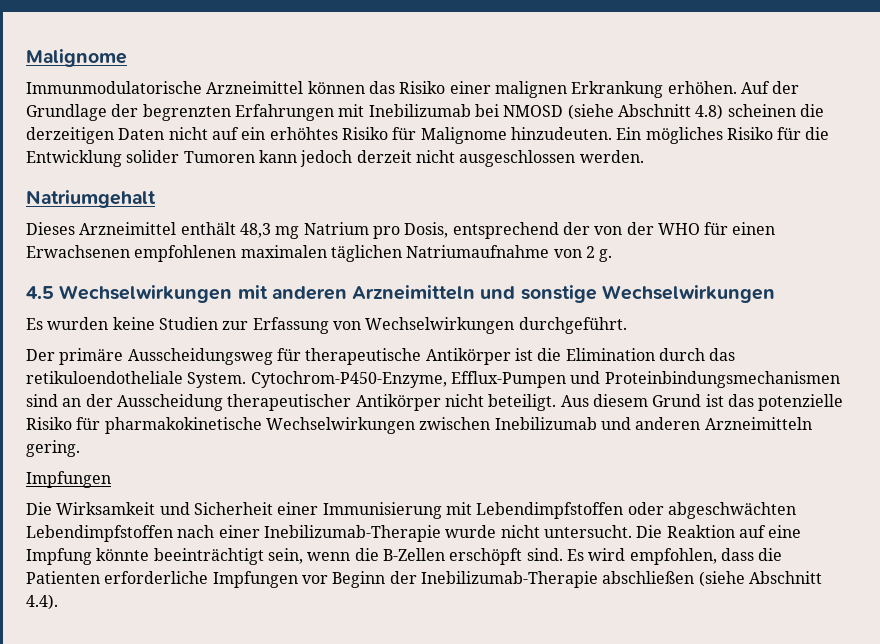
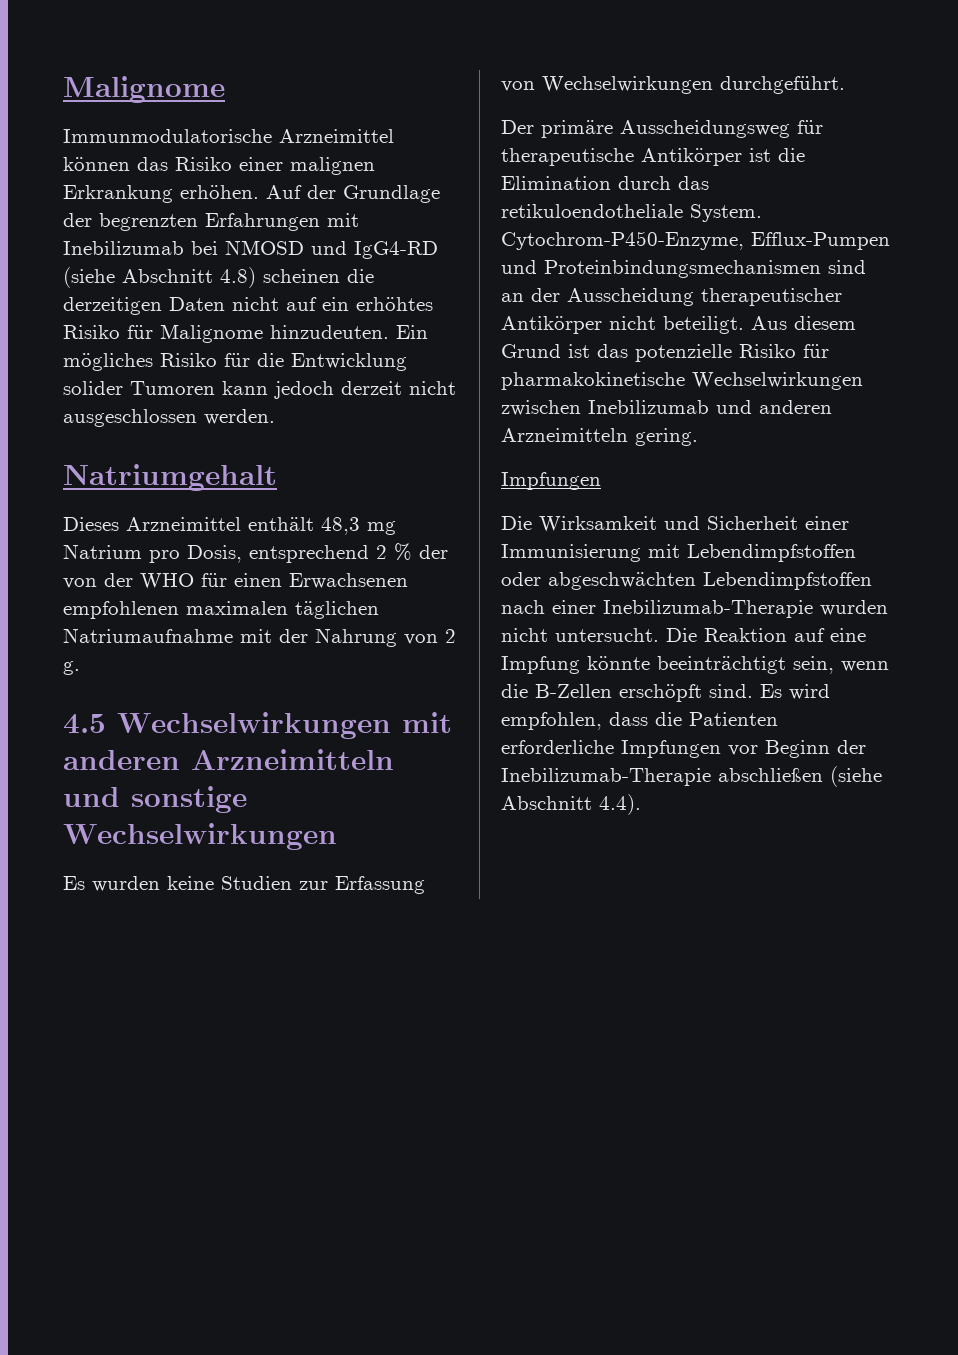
(564, 111) none -> [311,241,438,259] und IgG4-RD
(559, 230) none -> [376,543,412,561] 2 %
(550, 251) none -> [240,628,397,647] mit der Nahrung
[445,525,497,538] wurde -> [820,600,888,616] wurden

